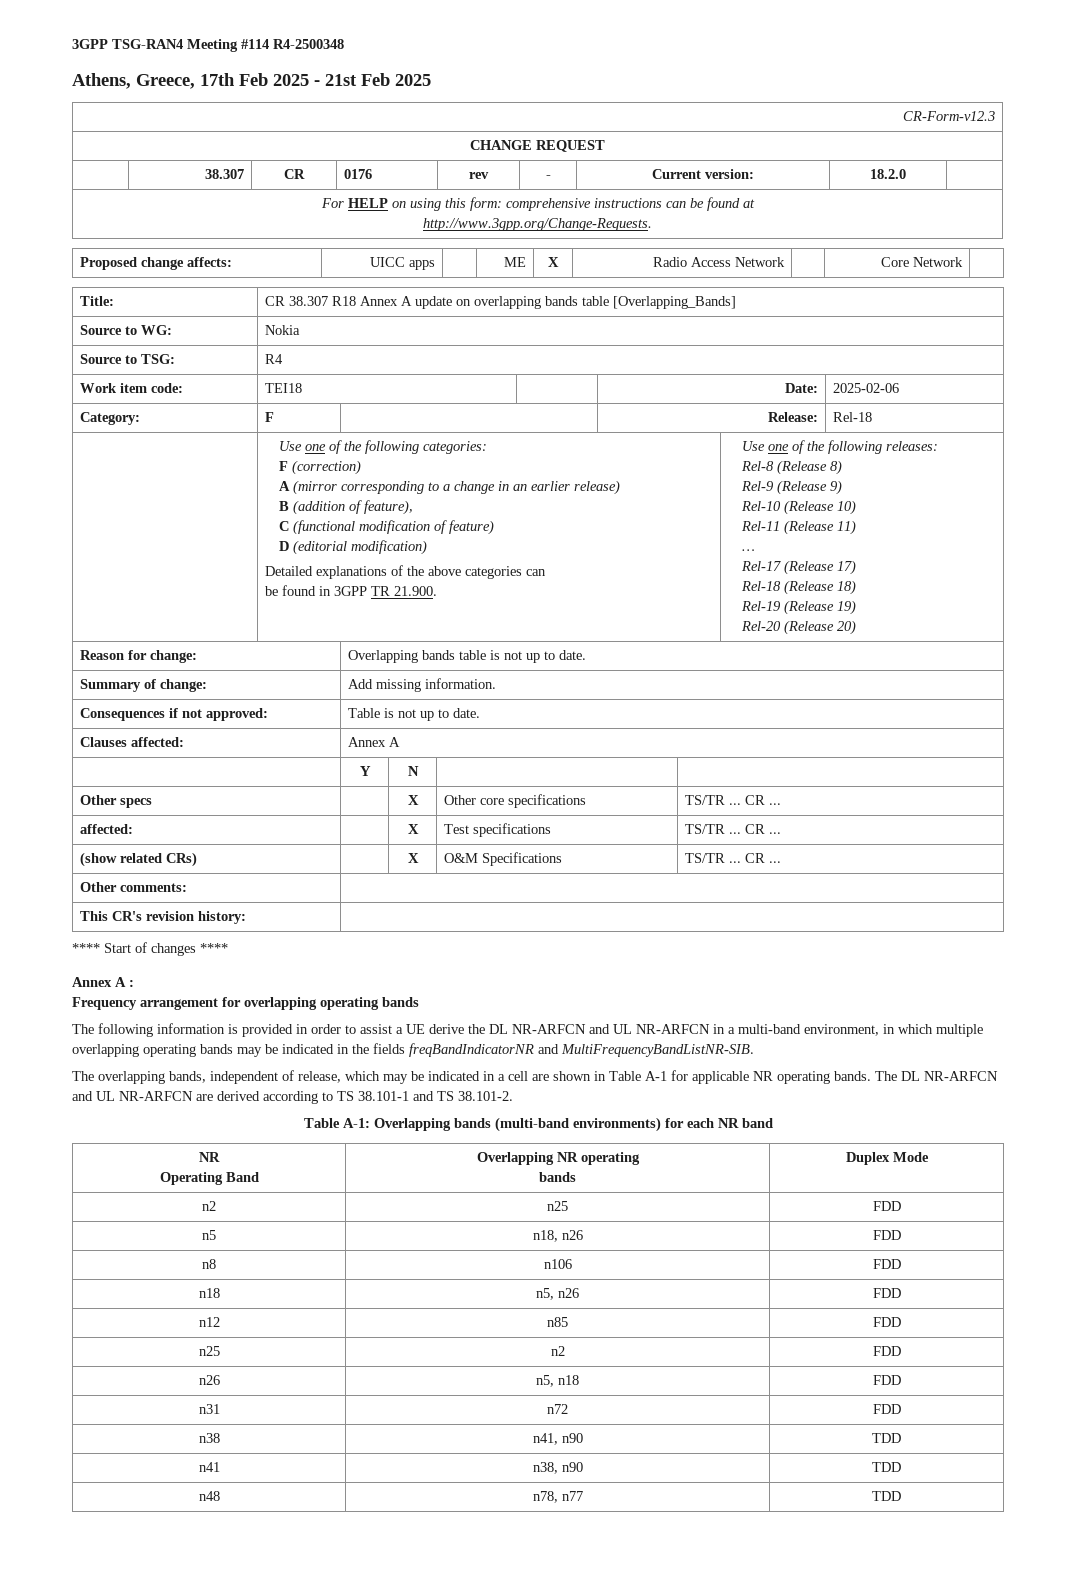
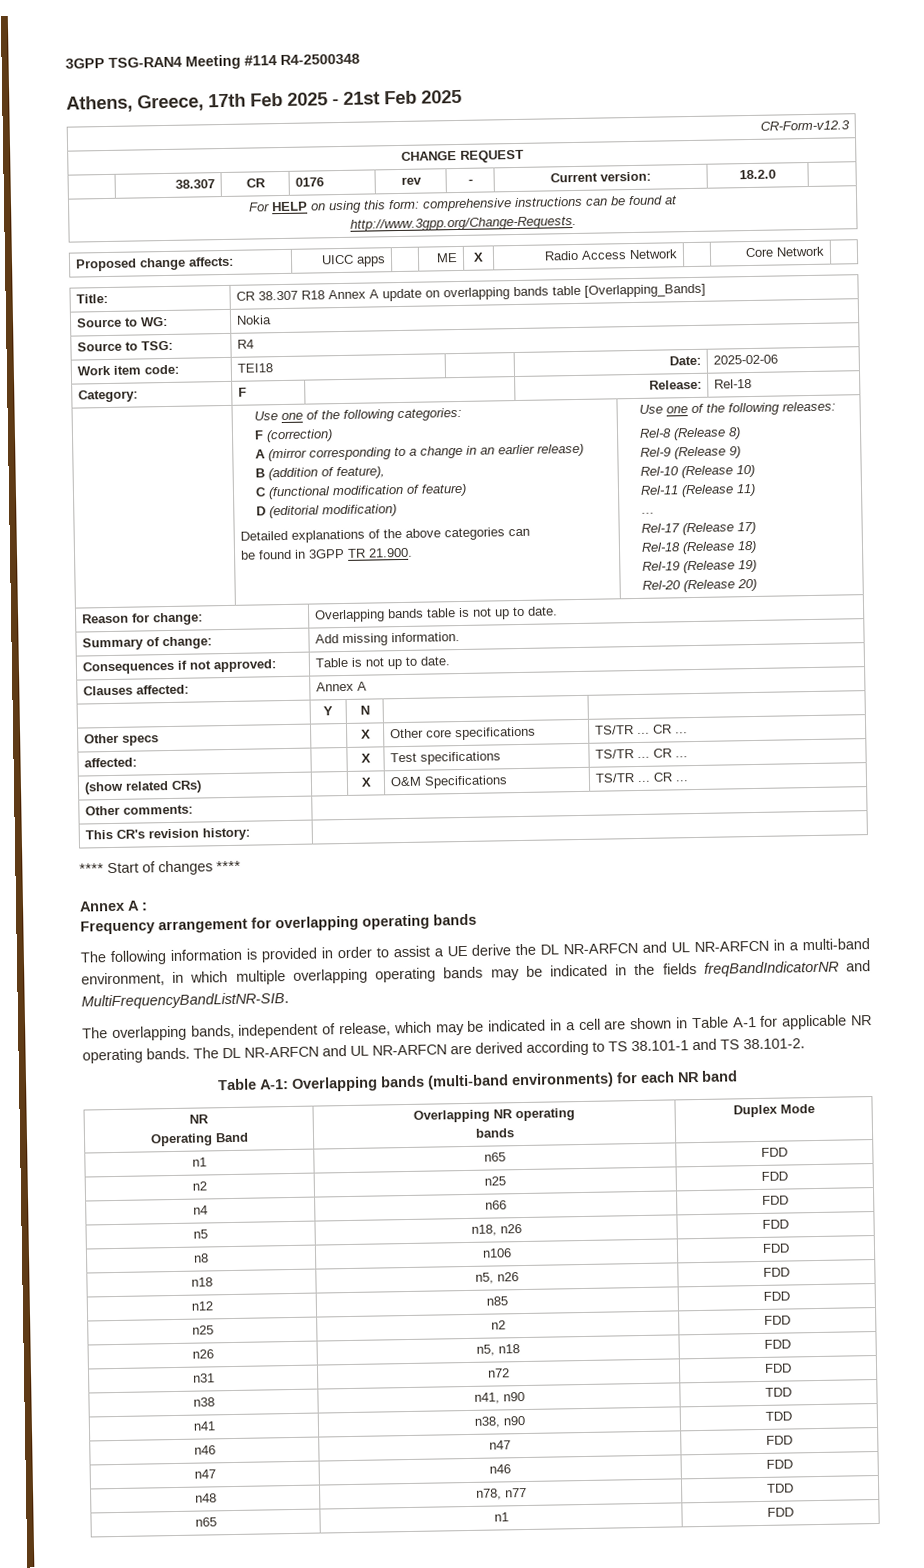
(929, 1157) none -> [192,1157,207,1167] [484,1152,506,1162] [761,1147,788,1157] // n1 | n65 | FDD
(901, 1206) none -> [193,1205,208,1215] [485,1200,507,1210] [762,1195,789,1205] // n4 | n66 | FDD
(901, 1467) none -> [193,1445,216,1455] [489,1440,511,1450] [766,1435,793,1445] [193,1469,216,1479] [489,1464,511,1474] [766,1459,793,1469] // n46 | n47 | FDD // n47 | n46 | FDD
(901, 1496) none -> [194,1517,217,1527] [493,1512,509,1522] [767,1507,794,1517] // n65 | n1 | FDD

